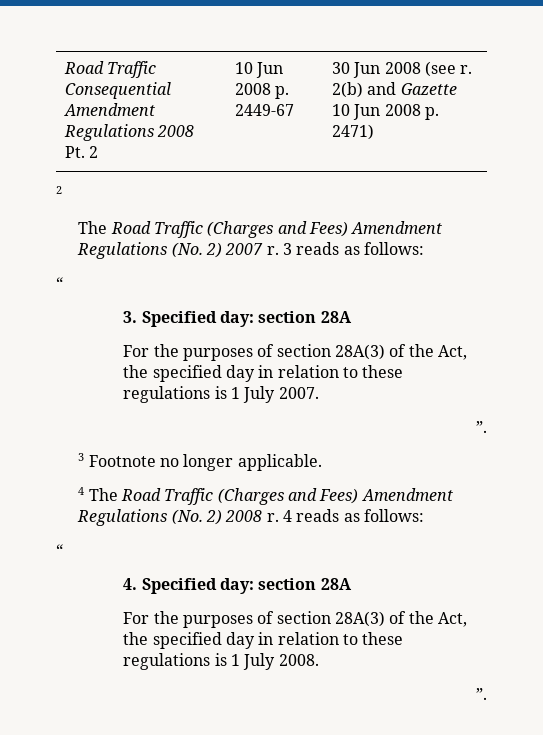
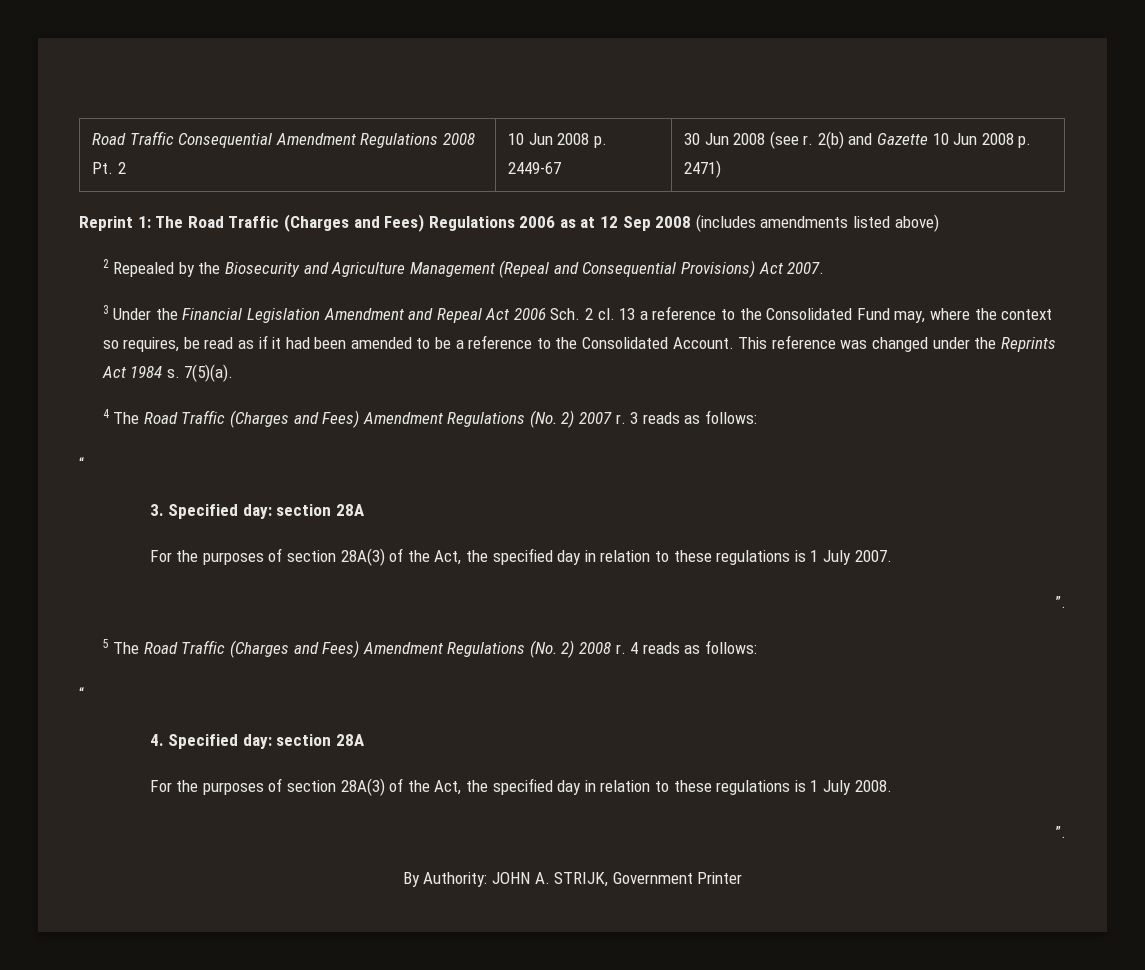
[56,186,62,194] 2 // -> [79,214,939,232] [102,259,825,278] [102,305,1053,323] [102,335,1056,352] [101,364,234,382] [102,409,109,418] Reprint 1: The Road Traffic (Charges and Fees) Regulations 2006 as at 12 Sep 2008 (includes amendments listed above) // 2 Repealed by the Biosecurity and Agriculture Management (Repeal and Consequential Provisions) Act 2007. // 3 Under the Financial Legislation Amendment and Repeal Act 2006 Sch. 2 cl. 13 a reference to the Consolidated Fund may, where the context so requires, be read as if it had been amended to be a reference to the Consolidated Account. This reference was changed under the Reprints Act 1984 s. 7(5)(a). // 4
[78,453,322,471] [78,487,85,495] 3 Footnote no longer applicable. // 4 -> [102,639,109,648] 5
(487, 694) none -> [402,872,743,887] // By Authority: JOHN A. STRIJK, Government Printer

